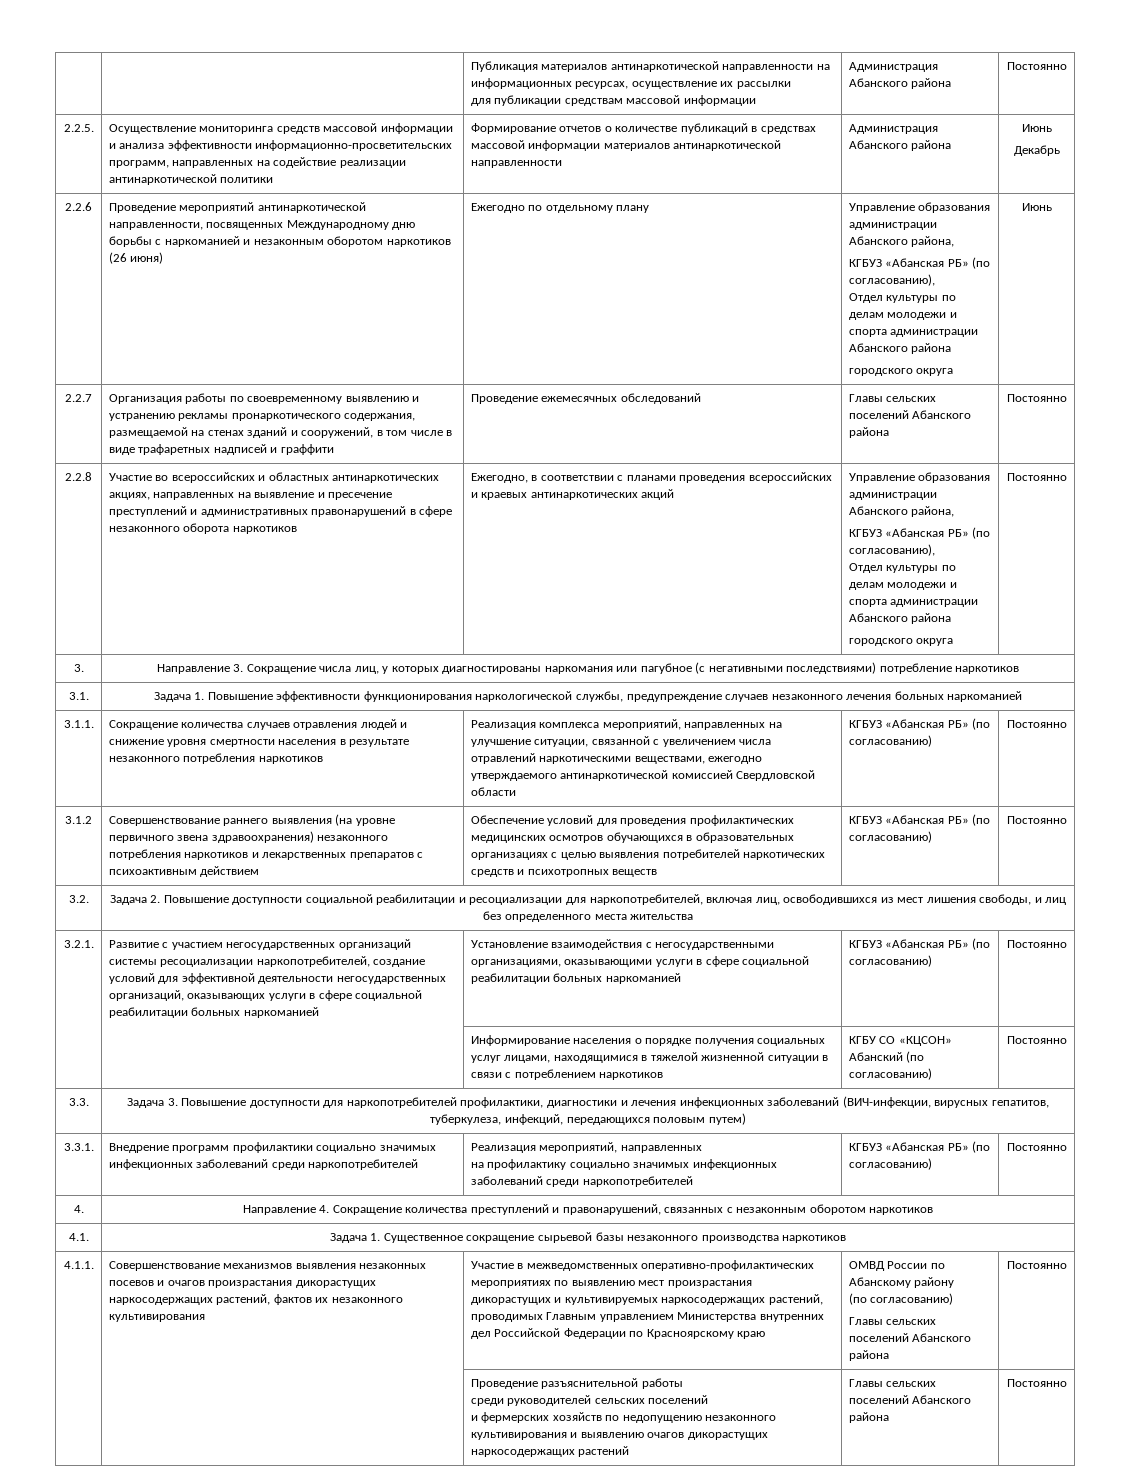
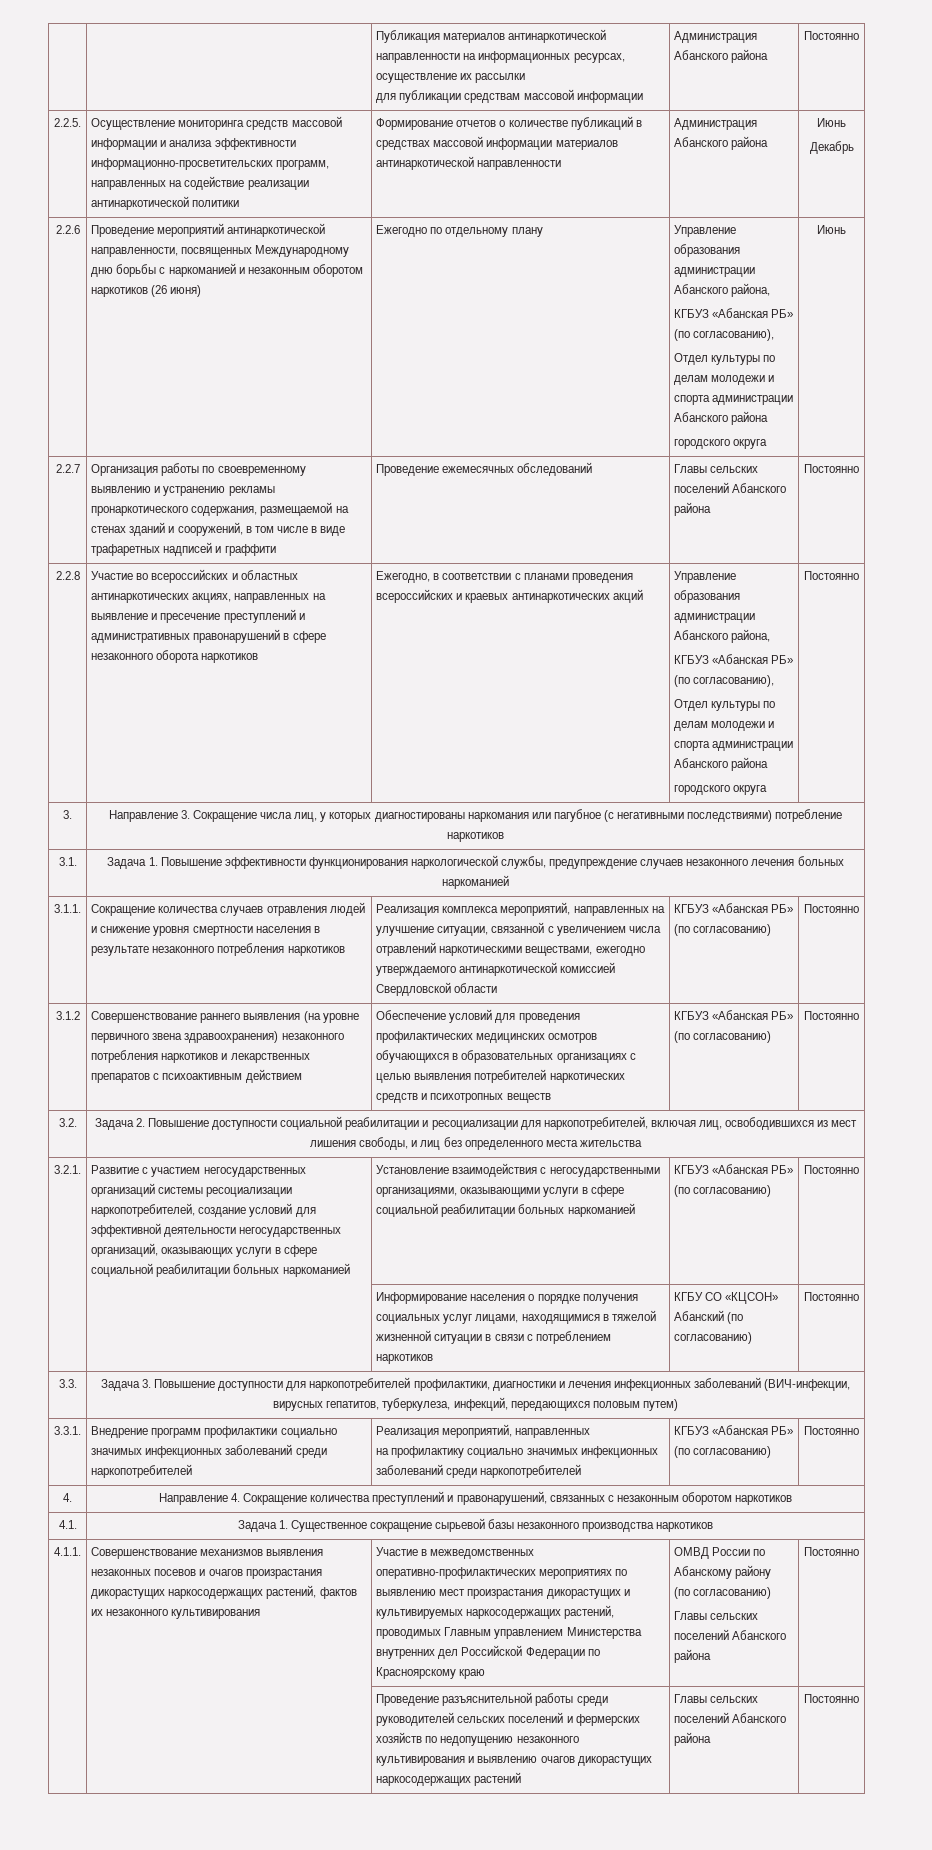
(683, 1383) // -> (574, 1699) none
(709, 1399) // -> (564, 1717) none

